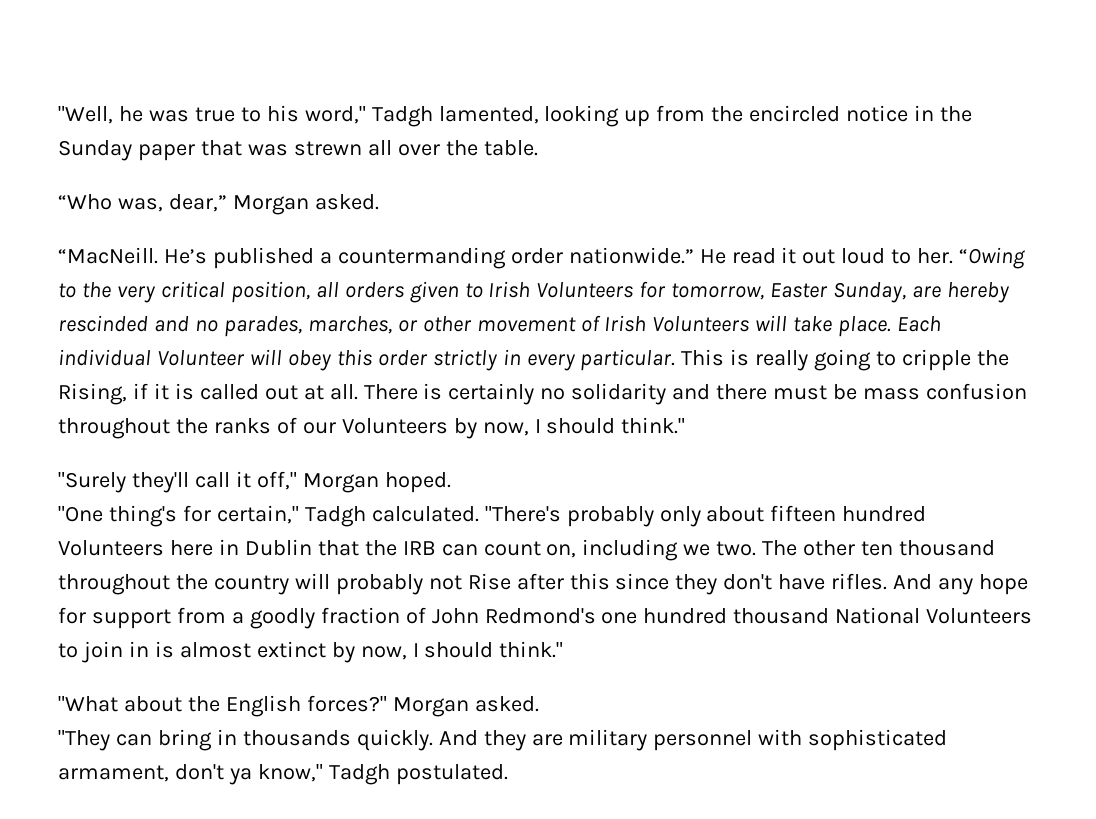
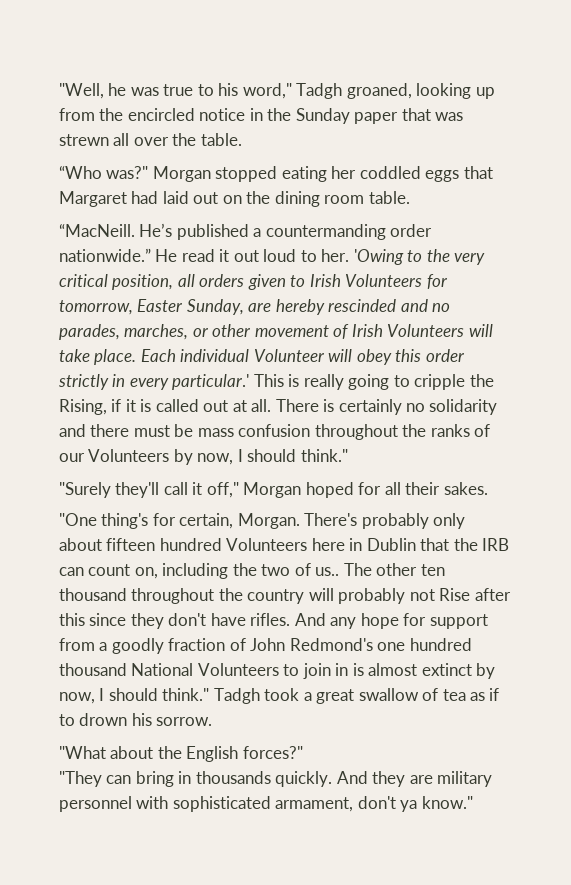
[438,106,539,124] lamented, -> [346,83,412,99] groaned,
[117,194,379,215] was, dear,” Morgan asked. -> [106,166,493,182] [59,191,410,207] was?" Morgan stopped eating her coddled eggs that Margaret had laid out on the dining room table.
[959,247,1026,269] “Owing -> [353,249,404,265] 'Owing
[580,349,676,371] particular. -> [172,374,250,390] particular.'
[384,472,451,493] hoped. -> [305,482,488,498] hoped for all their sakes.
[216,505,561,527] certain," Tadgh calculated. "There's -> [179,513,358,529] certain, Morgan. There's
[683,541,757,556] we two. -> [232,563,340,576] the two of us..
(564, 649) none -> [213,688,500,704] [59,713,213,726] Tadgh took a great swallow of tea as if to drown his sorrow.
[392,696,539,717] Morgan asked. -> (303, 752) none
[257,764,508,785] know," Tadgh postulated. -> [421,796,473,809] know."

